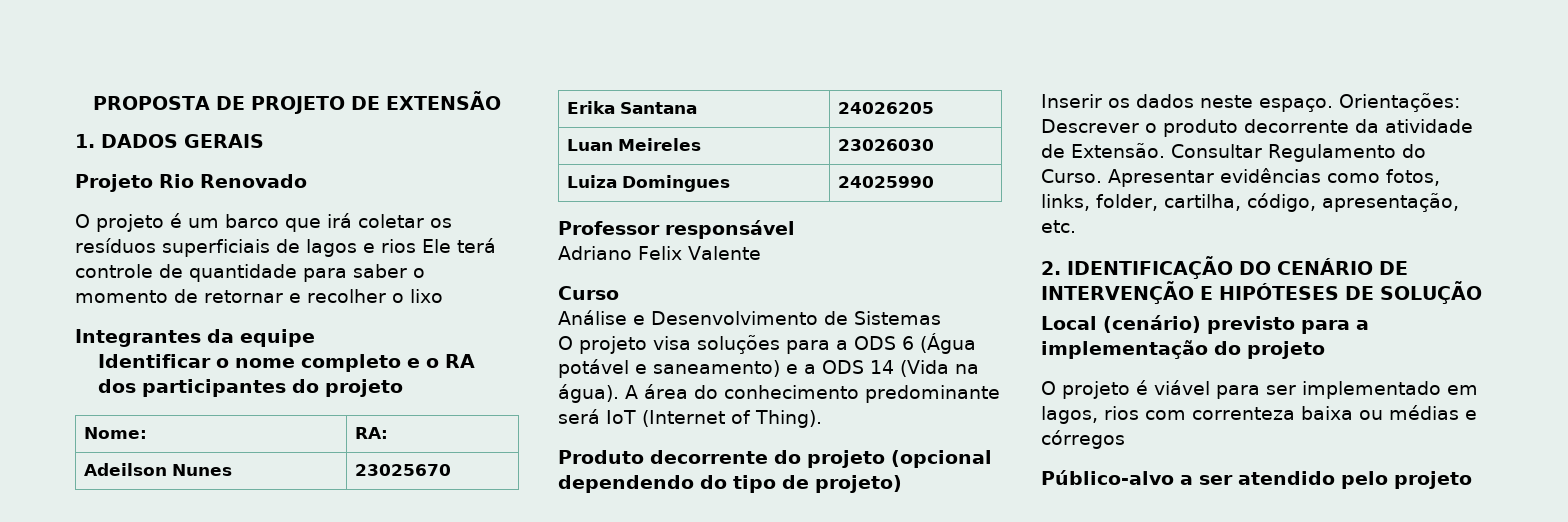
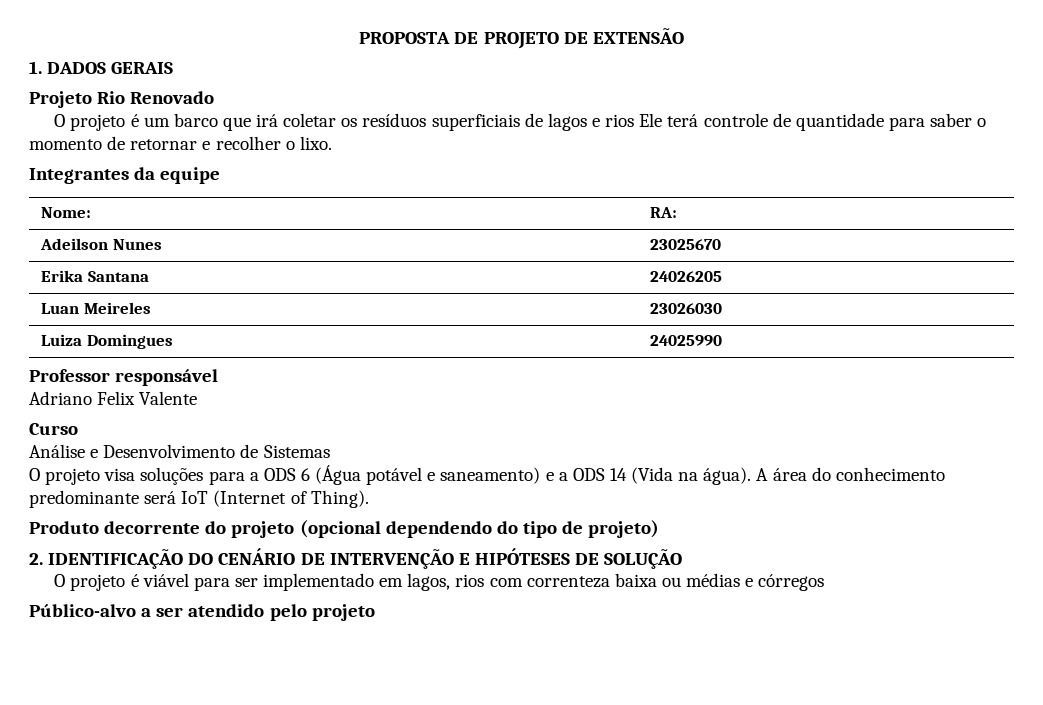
[410,289,443,303] lixo -> [299,136,332,150] lixo.
[98,354,476,372] [98,379,404,397] // Identificar o nome completo e o RA dos participantes do projeto -> (221, 175) none
[1041,93,1460,112] [1041,119,1473,137] [1041,143,1426,162] [1041,168,1440,187] [1041,193,1459,212] [1041,220,1076,233] // Inserir os dados neste espaço. Orientações: Descrever o produto decorrente da atividade de Extensão. Consultar Regulamento do Curso. Apresentar evidências como fotos, links, folder, cartilha, código, apresentação, etc. -> (660, 529) none
[1041,315,1369,334] [1041,340,1325,359] // Local (cenário) previsto para a implementação do projeto -> (683, 559) none

